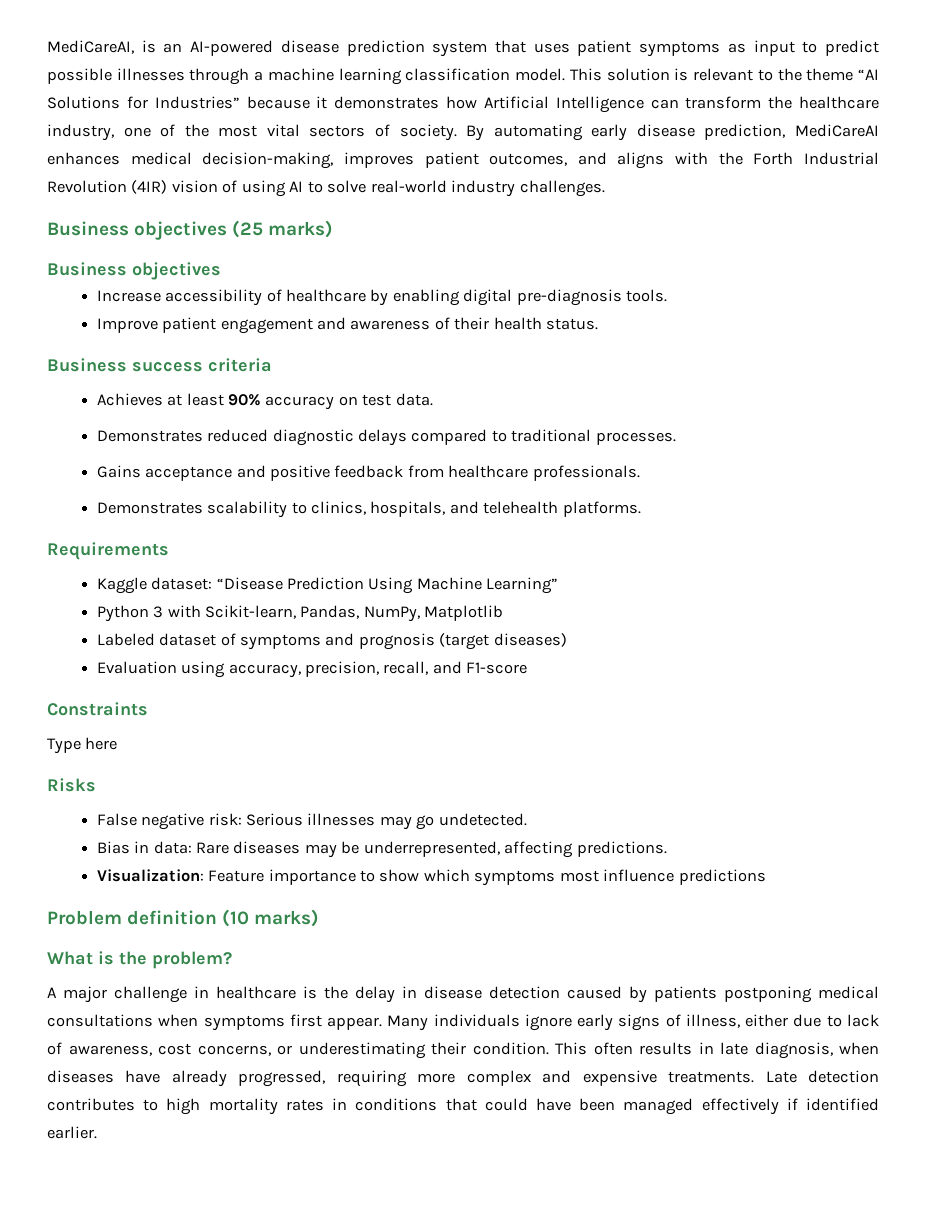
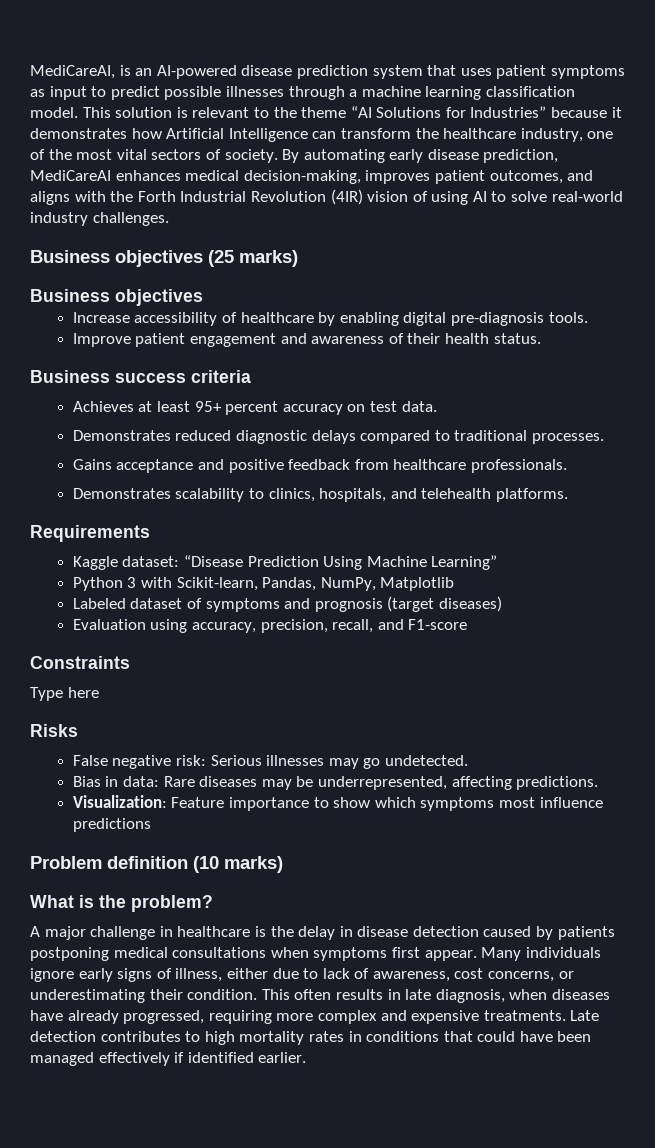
[227,394,261,406] 90% -> [194,401,279,415] 95+ percent

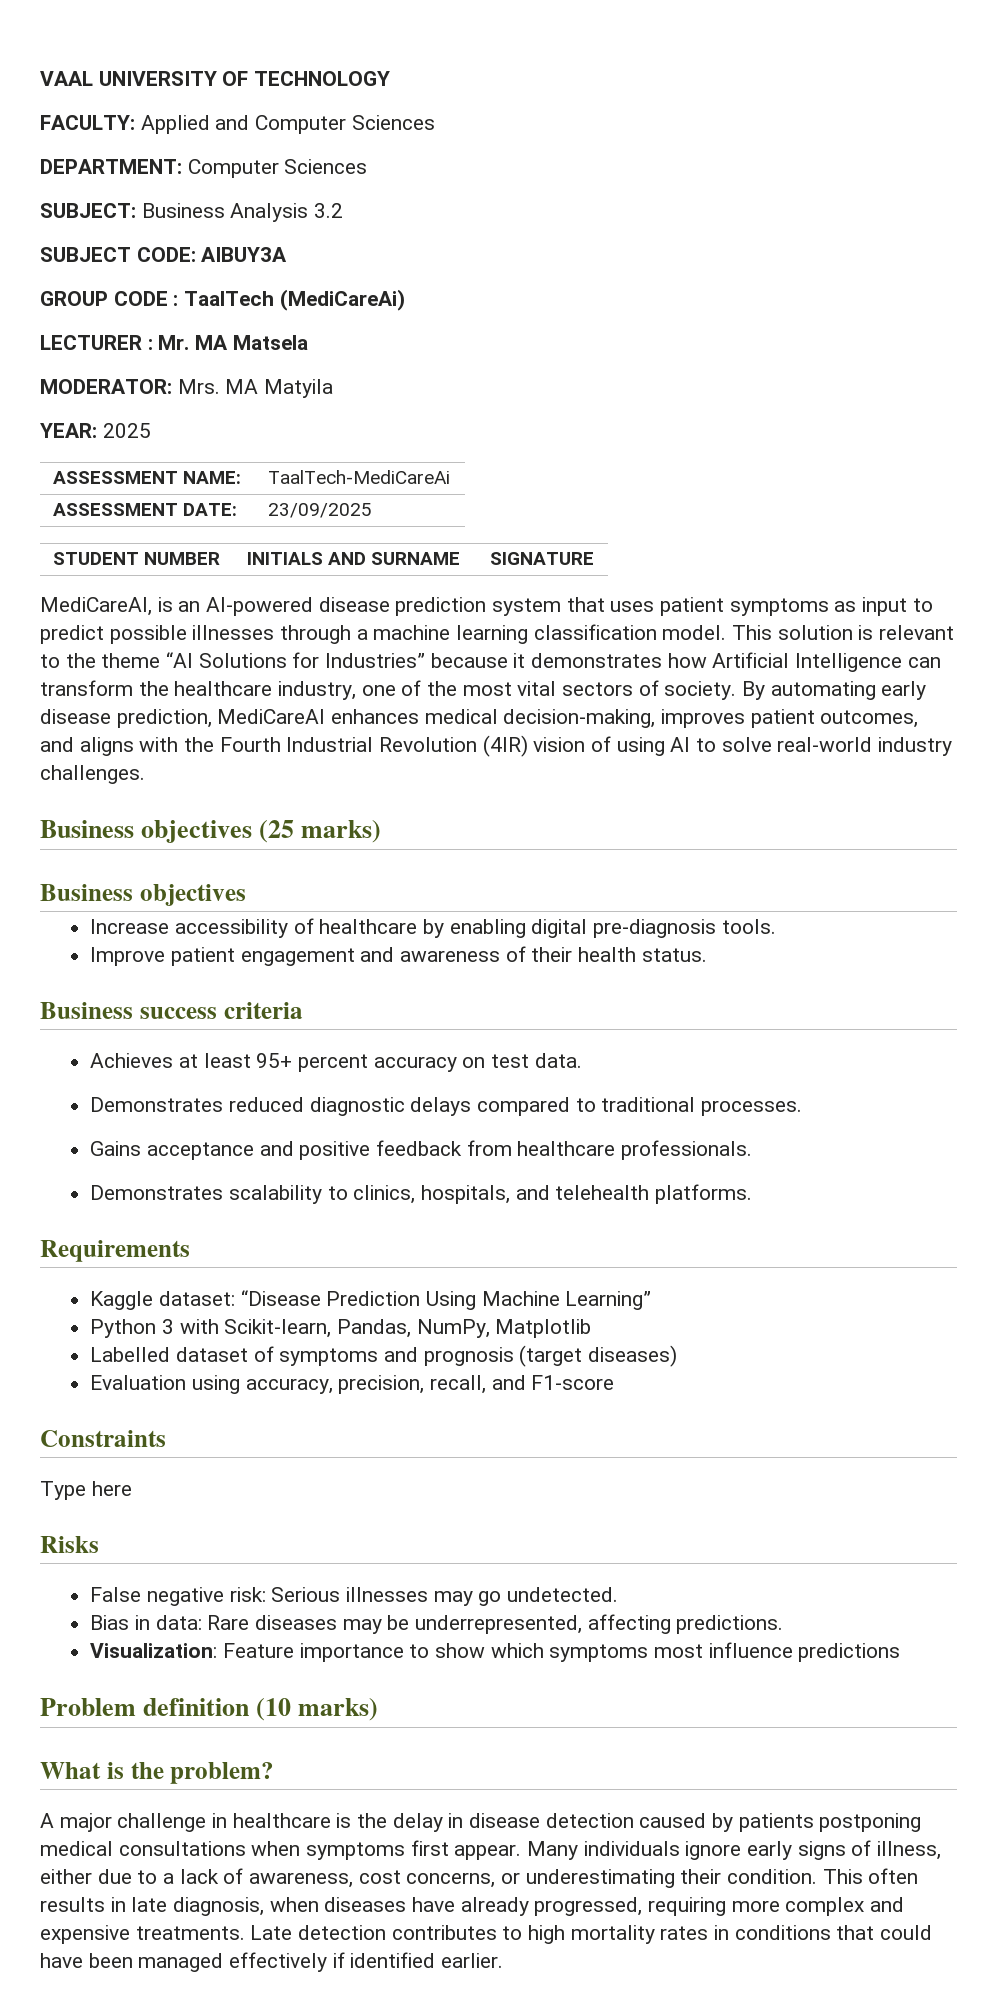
(30, 72) none -> [40,71,391,86] [40,115,435,134] [40,159,368,178] [40,203,344,222] [40,247,288,262] [40,289,405,311] [40,335,308,350] [40,379,334,398] [40,423,151,438] [52,471,241,484] [267,470,450,484] [52,503,237,516] [267,503,372,518] [52,552,220,565] [246,552,460,565] [489,552,594,565] VAAL UNIVERSITY OF TECHNOLOGY // FACULTY: Applied and Computer Sciences // DEPARTMENT: Computer Sciences // SUBJECT: Business Analysis 3.2 // SUBJECT CODE: AIBUY3A // GROUP CODE : TaalTech (MediCareAi) // LECTURER : Mr. MA Matsela // MODERATOR: Mrs. MA Matyila // YEAR: 2025 // ASSESSMENT NAME: | TaalTech-MediCareAi // ASSESSMENT DATE: | 23/09/2025 // STUDENT NUMBER | INITIALS AND SURNAME | SIGNATURE //
[137,191,176,202] Forth -> [219,737,281,752] Fourth
[72,598,126,609] Labeled -> [90,1347,171,1362] Labelled
(319, 973) none -> [163,1873,175,1884] a

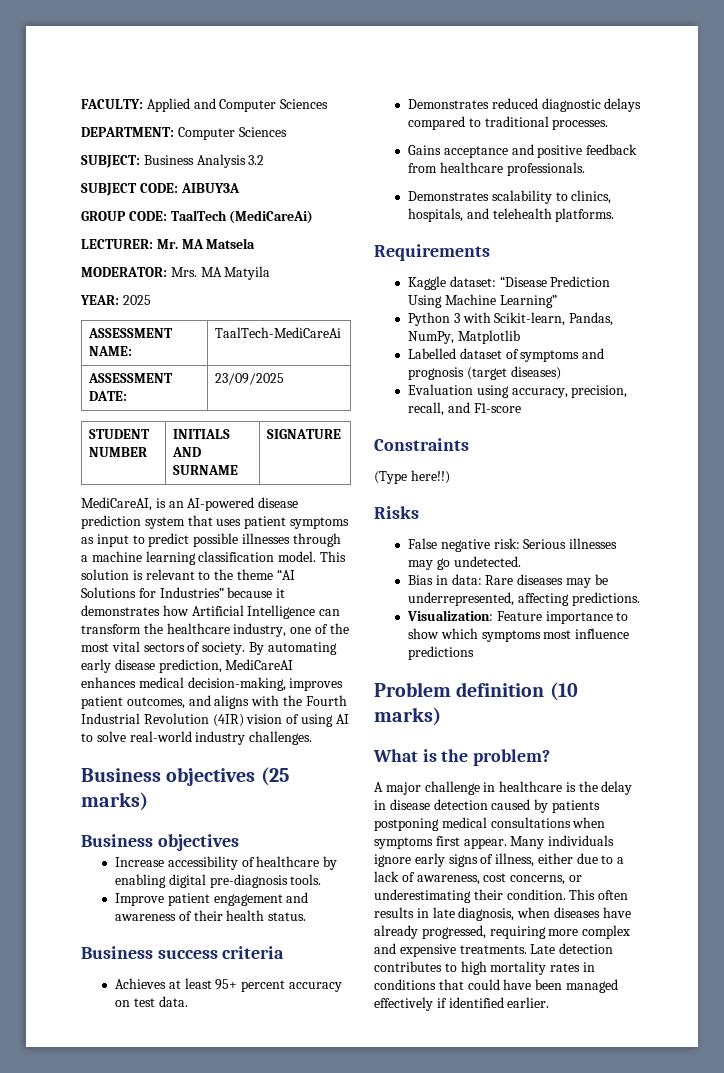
[40,71,391,86] VAAL UNIVERSITY OF TECHNOLOGY // -> (81, 104) none
[113,291,179,306] CODE : -> [128,211,167,221] CODE:
[40,335,153,350] LECTURER : -> [81,239,153,249] LECTURER:
[40,1481,132,1500] Type here -> [374,470,450,484] (Type here!!)

